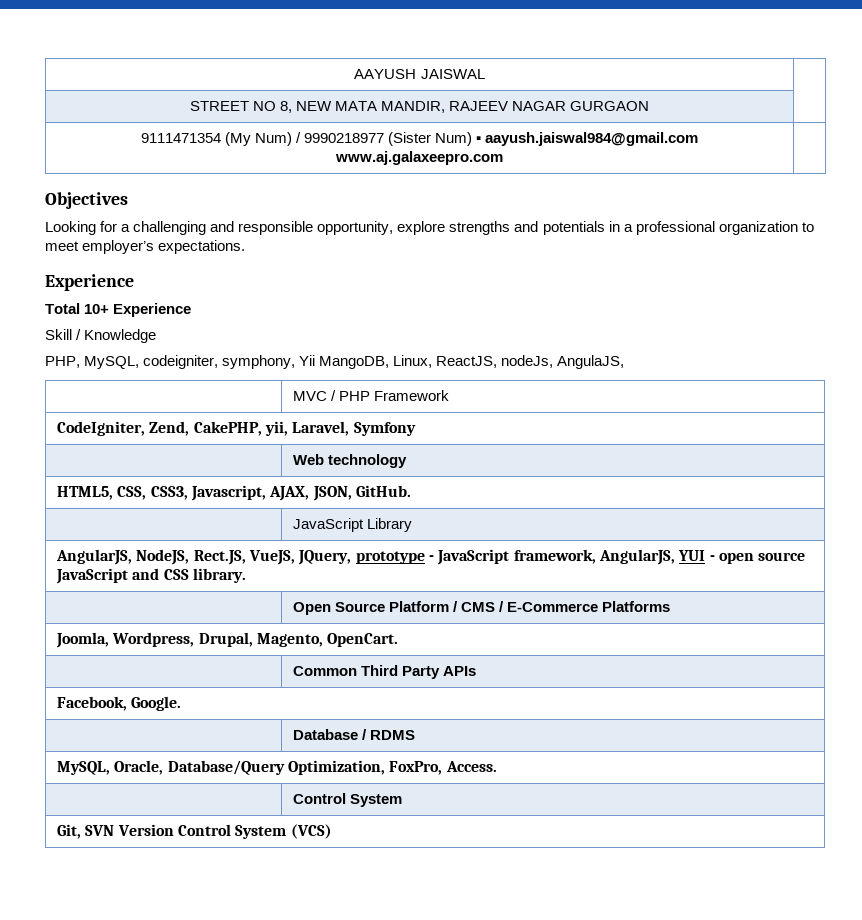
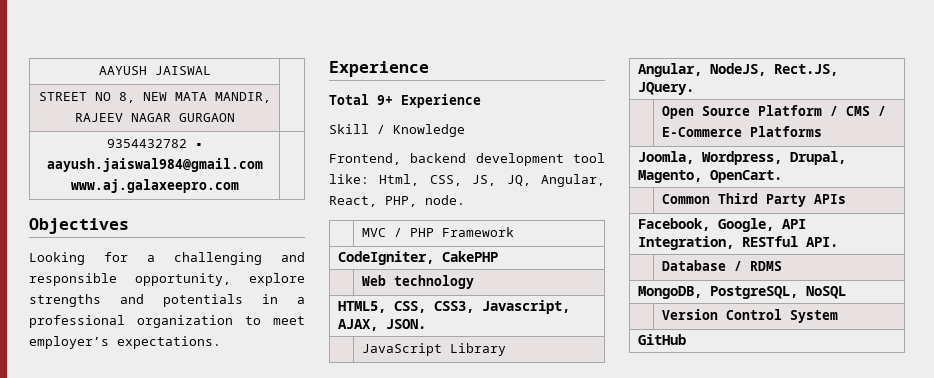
[140,132,473,146] 9111471354 (My Num) / 9990218977 (Sister Num) -> [106,139,187,148] 9354432782
[84,304,110,314] 10+ -> [377,95,393,105] 9+
[45,355,625,369] PHP, MySQL, codeigniter, symphony, Yii MangoDB, Linux, ReactJS, nodeJs, AngulaJS, -> [329,153,605,166] [329,174,605,187] [329,195,465,207] Frontend, backend development tool like: Html, CSS, JS, JQ, Angular, React, PHP, node.
[149,421,416,436] Zend, CakePHP, yii, Laravel, Symfony -> [442,251,499,262] CakePHP
[312,485,411,501] JSON, GitHub. -> [386,319,427,329] JSON.
[55,549,132,565] AngularJS, -> [638,63,703,77] Angular,
[248,549,806,565] [55,568,246,584] VueJS, JQuery, prototype - JavaScript framework, AngularJS, YUI - open source JavaScript and CSS library. -> [638,82,695,95] JQuery.
[131,696,182,711] [292,729,416,740] [56,760,497,775] [292,793,403,807] [56,824,332,839] Google. // | Database / RDMS // MySQL, Oracle, Database/Query Optimization, FoxPro, Access. // | Control System // Git, SVN Version Control System (VCS) -> [718,218,807,232] [638,236,839,250] [662,260,783,271] [638,286,847,299] [662,309,839,323] [638,334,687,345] Google, API Integration, RESTful API. // | Database / RDMS // MongoDB, PostgreSQL, NoSQL // | Version Control System // GitHub

